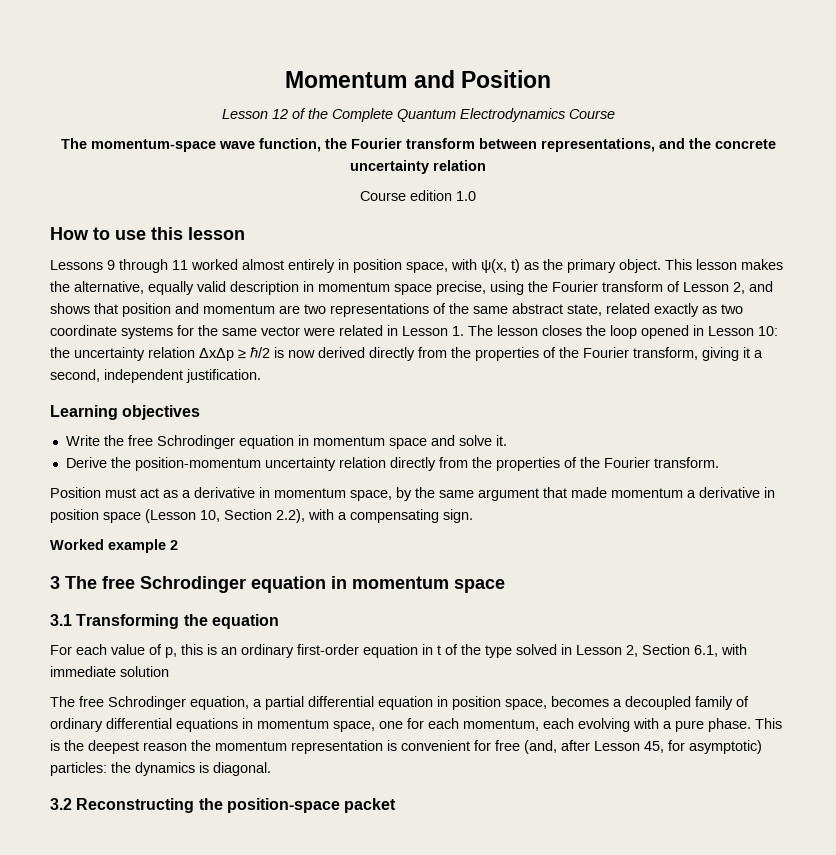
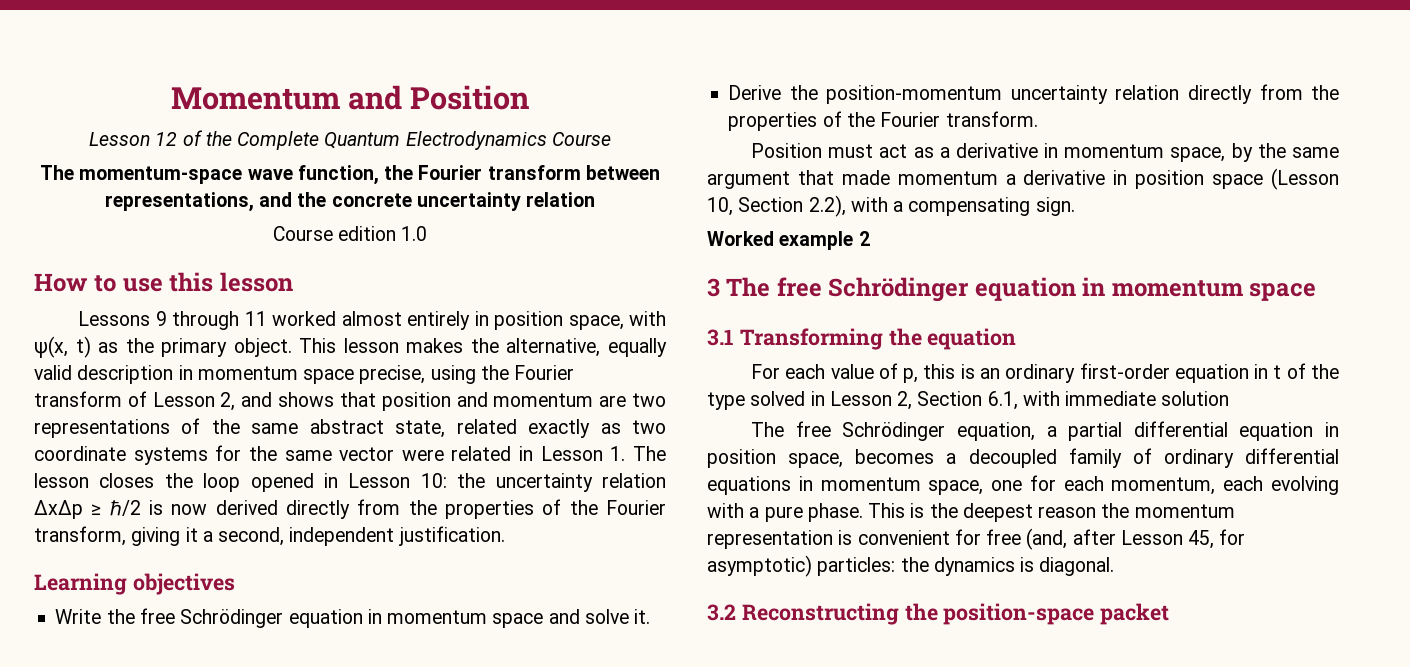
[156,435,235,449] Schrodinger -> [180,609,284,628] Schrödinger
[140,576,246,593] Schrodinger -> [828,277,970,302] Schrödinger
[108,696,186,710] Schrodinger -> [842,422,946,441] Schrödinger

